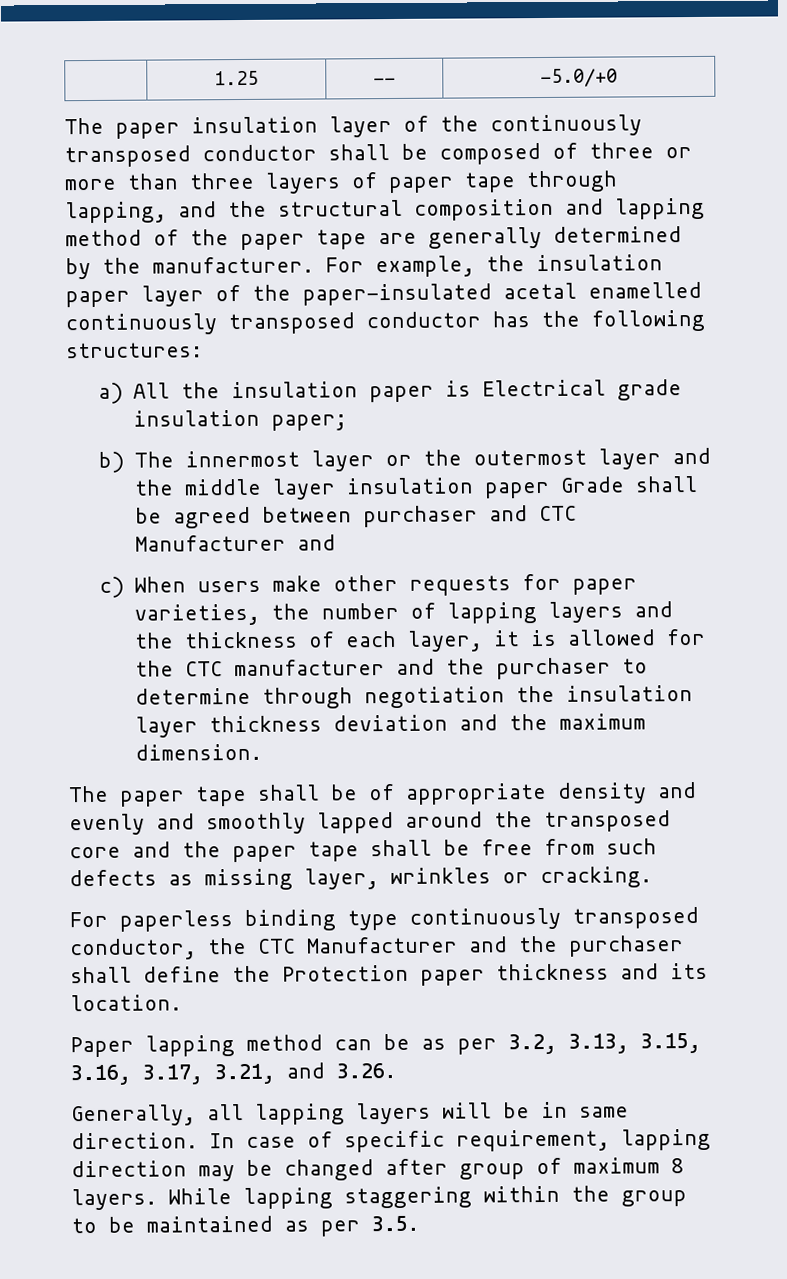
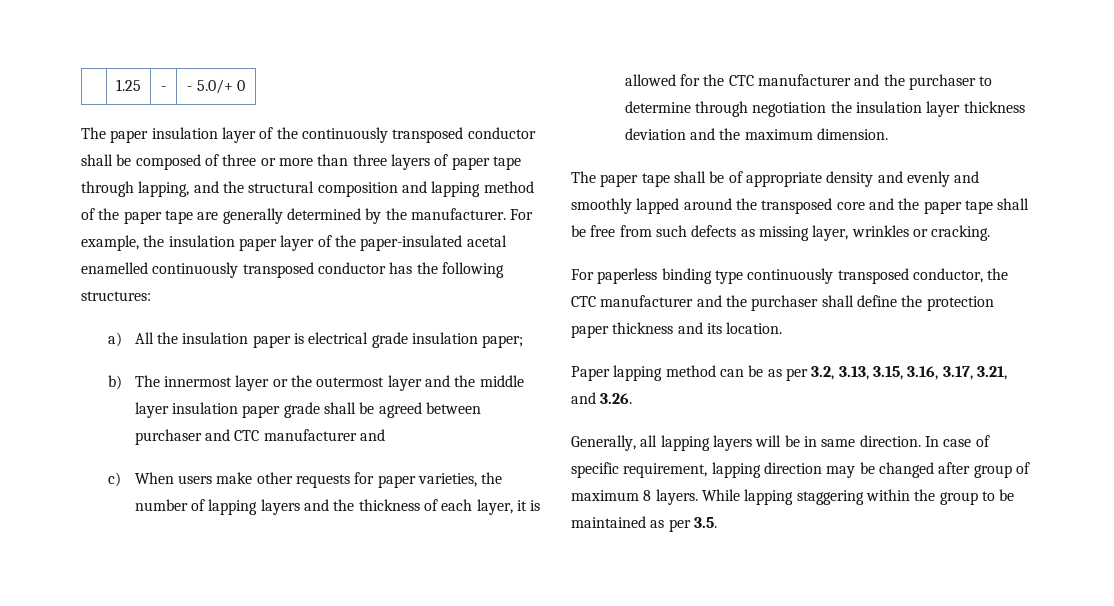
[373,77,396,85] [540,68,618,88] -- | -5.0/+0 -> [161,86,166,91] [187,79,245,94] - | - 5.0/+ 0
[482,379,607,397] Electrical -> [308,332,369,344] electrical
[560,476,626,493] Grade -> [283,402,320,418] grade
[135,534,287,552] Manufacturer -> [263,429,357,441] manufacturer
[306,936,458,954] Manufacturer -> [600,295,694,307] manufacturer
[282,964,409,982] Protection -> [926,296,994,311] protection

